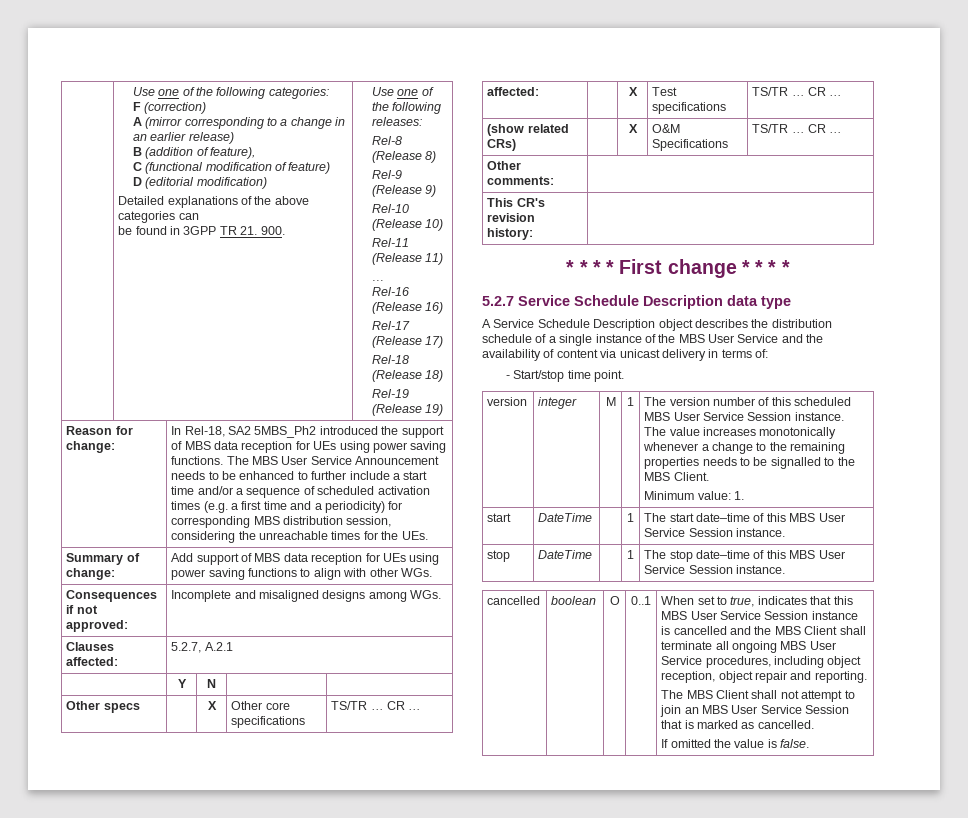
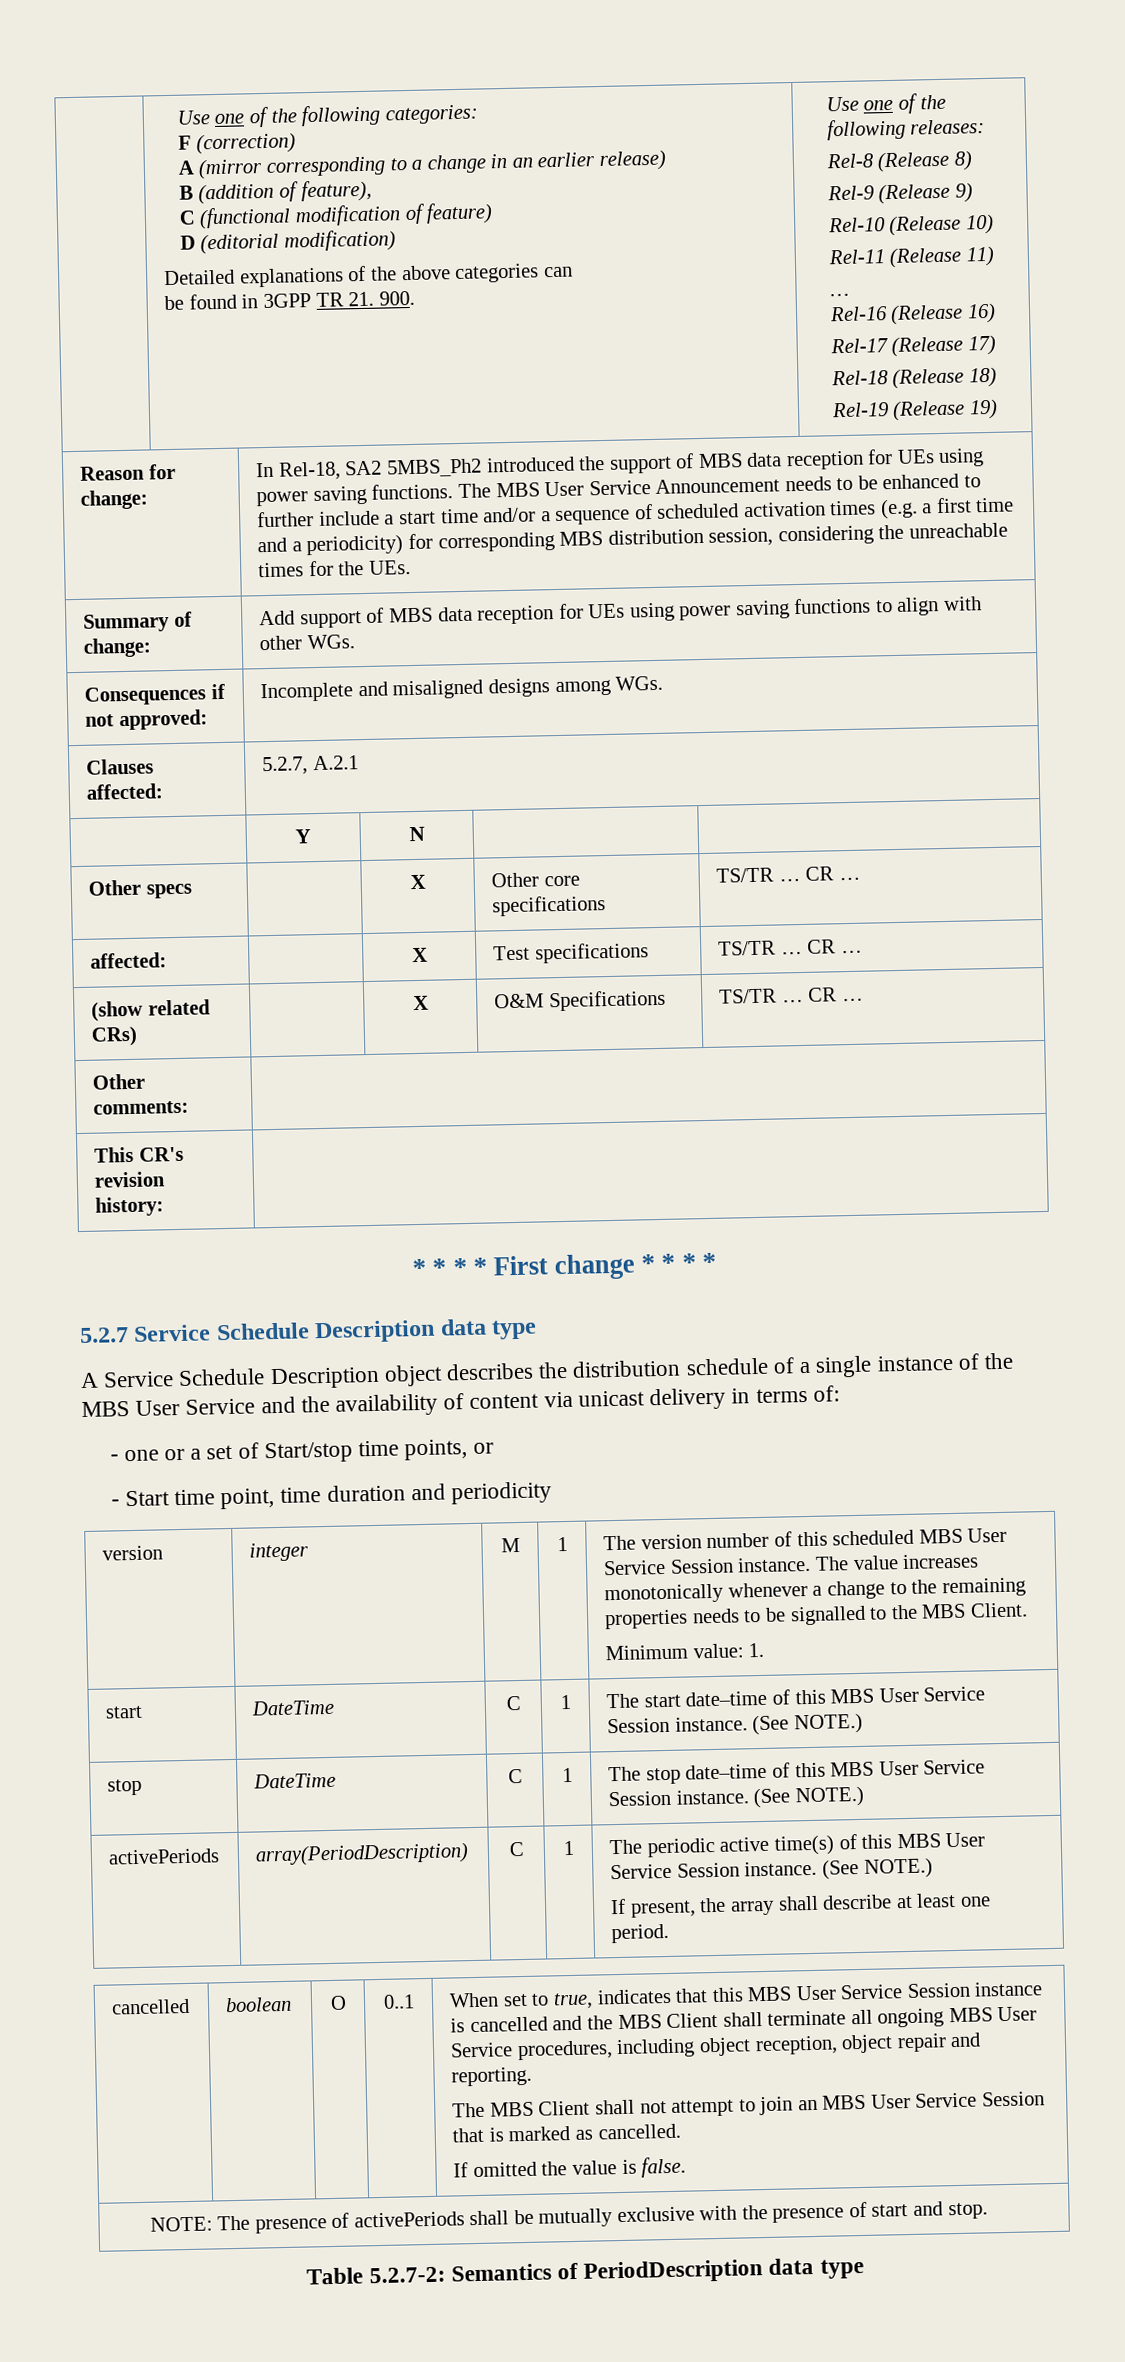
[513,370,625,382] Start/stop time point. -> [123,1439,495,1464] [110,1481,553,1510] one or a set of Start/stop time points, or // - Start time point, time duration and periodicity
(593, 517) none -> [505,1695,521,1711] C
(786, 532) none -> [752,1712,864,1736] (See NOTE.)
(593, 554) none -> [507,1768,523,1784] C
(786, 569) none -> [753,1785,866,1809] [108,1848,221,1865] [255,1842,470,1867] [508,1841,525,1857] [562,1840,574,1856] [609,1832,986,1858] [610,1857,933,1880] [610,1892,991,1918] [611,1923,670,1944] (See NOTE.) // activePeriods | array(PeriodDescription) | C | 1 | The periodic active time(s) of this MBS User Service Session instance. (See NOTE.) // If present, the array shall describe at least one period.
(810, 743) none -> [149,2201,988,2234] [306,2258,864,2285] // NOTE: The presence of activePeriods shall be mutually exclusive with the presence of start and stop. // Table 5.2.7-2: Semantics of PeriodDescription data type

